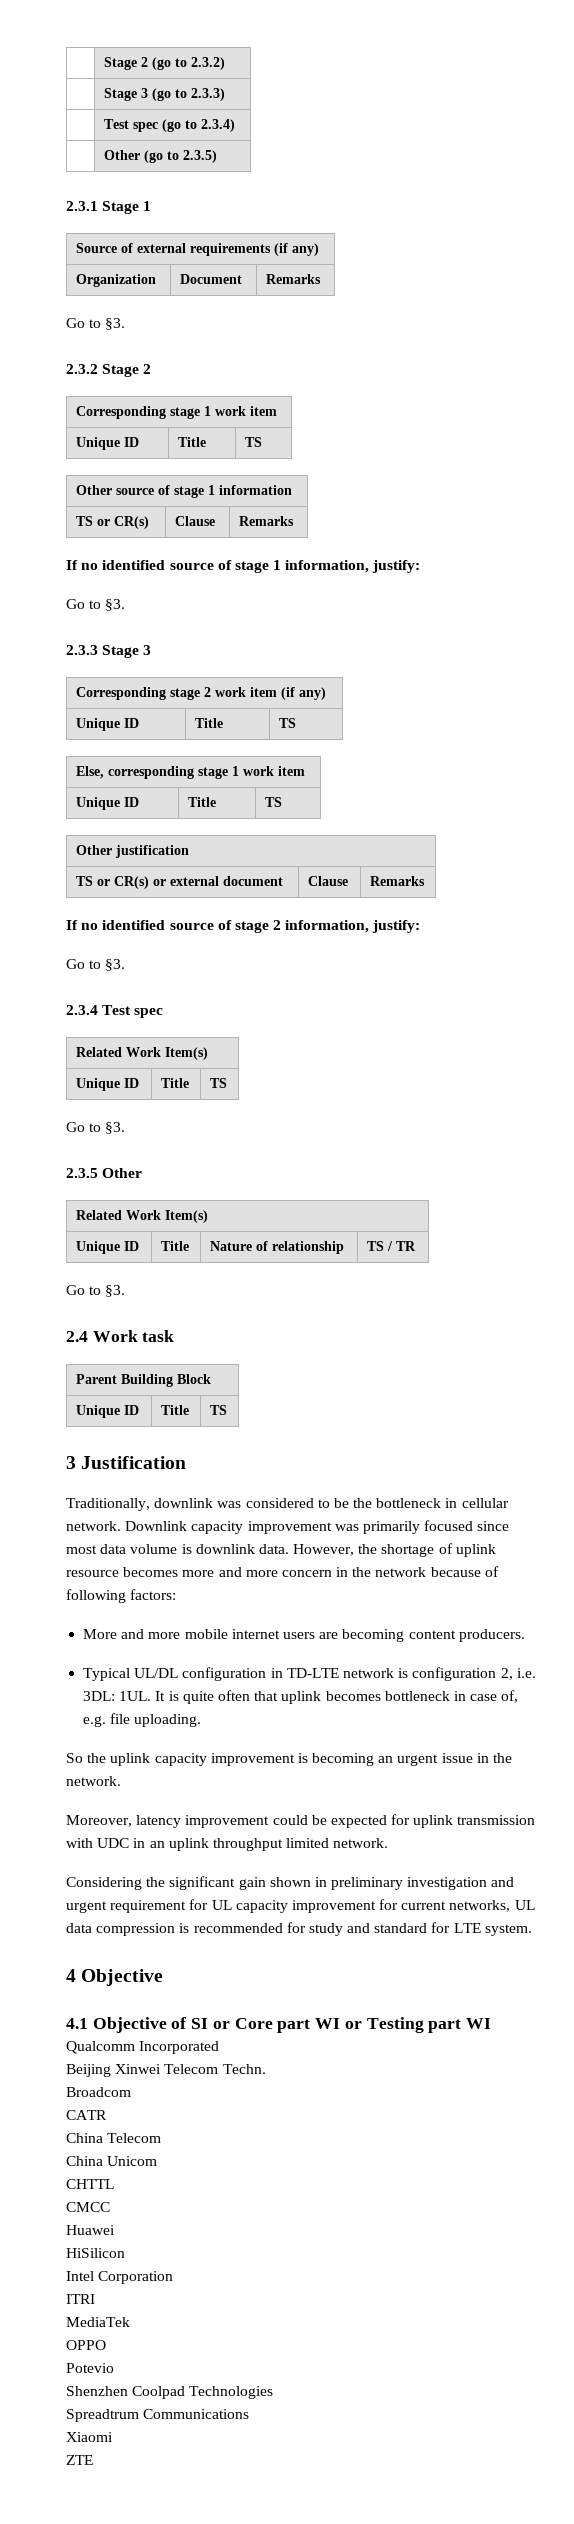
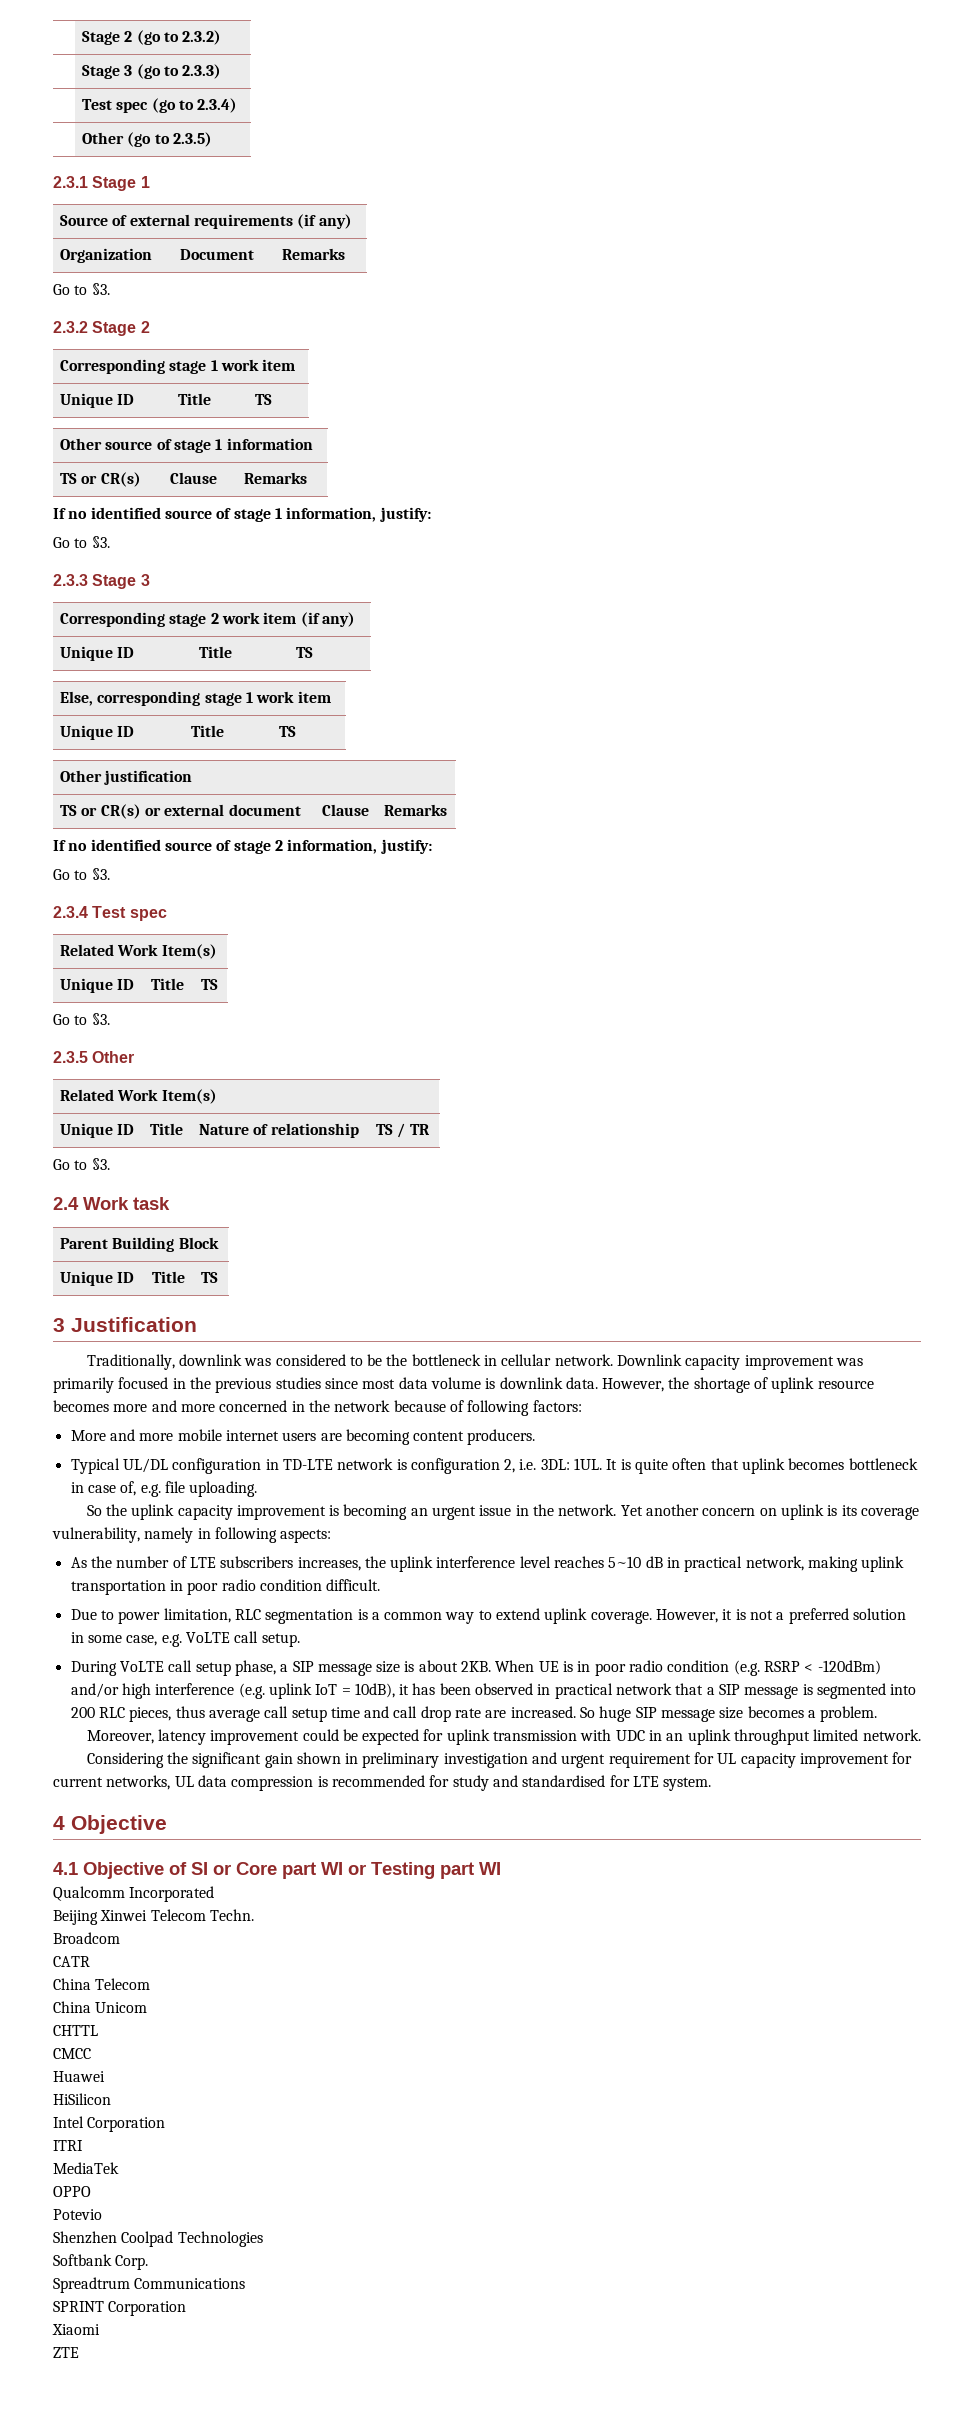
(474, 1525) none -> [172,1377,321,1393] in the previous studies
[281,1570,332,1577] concern -> [219,1400,288,1412] concerned
(121, 1781) none -> [620,1504,919,1520] [52,1527,332,1543] [70,1556,905,1572] [70,1579,381,1595] [70,1608,907,1624] [70,1631,300,1647] [70,1660,881,1676] [70,1683,917,1699] [70,1706,878,1722] Yet another concern on uplink is its coverage vulnerability, namely in following aspects: // As the number of LTE subscribers increases, the uplink interference level reaches 5~10 dB in practical network, making uplink transportation in poor radio condition difficult. // Due to power limitation, RLC segmentation is a common way to extend uplink coverage. However, it is not a preferred solution in some case, e.g. VoLTE call setup. // During VoLTE call setup phase, a SIP message size is about 2KB. When UE is in poor radio condition (e.g. RSRP < -120dBm) and/or high interference (e.g. uplink IoT = 10dB), it has been observed in practical network that a SIP message is segmented into 200 RLC pieces, thus average call setup time and call drop rate are increased. So huge SIP message size becomes a problem.
[374,1923,428,1933] standard -> [522,1775,606,1787] standardised
(274, 2392) none -> [53,2254,149,2270] // Softbank Corp.
(250, 2414) none -> [53,2301,187,2316] // SPRINT Corporation

